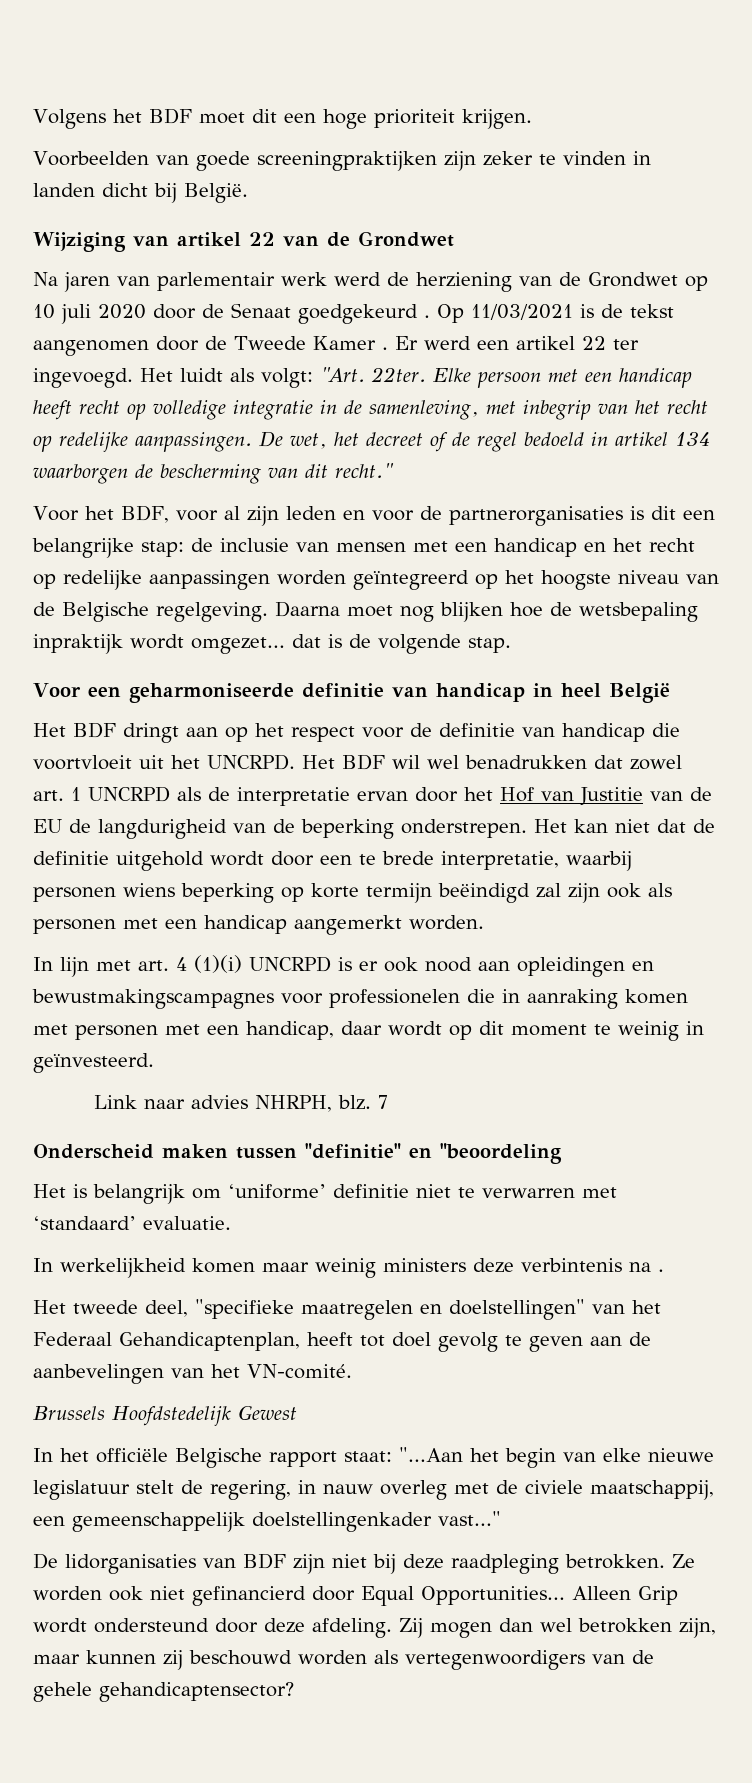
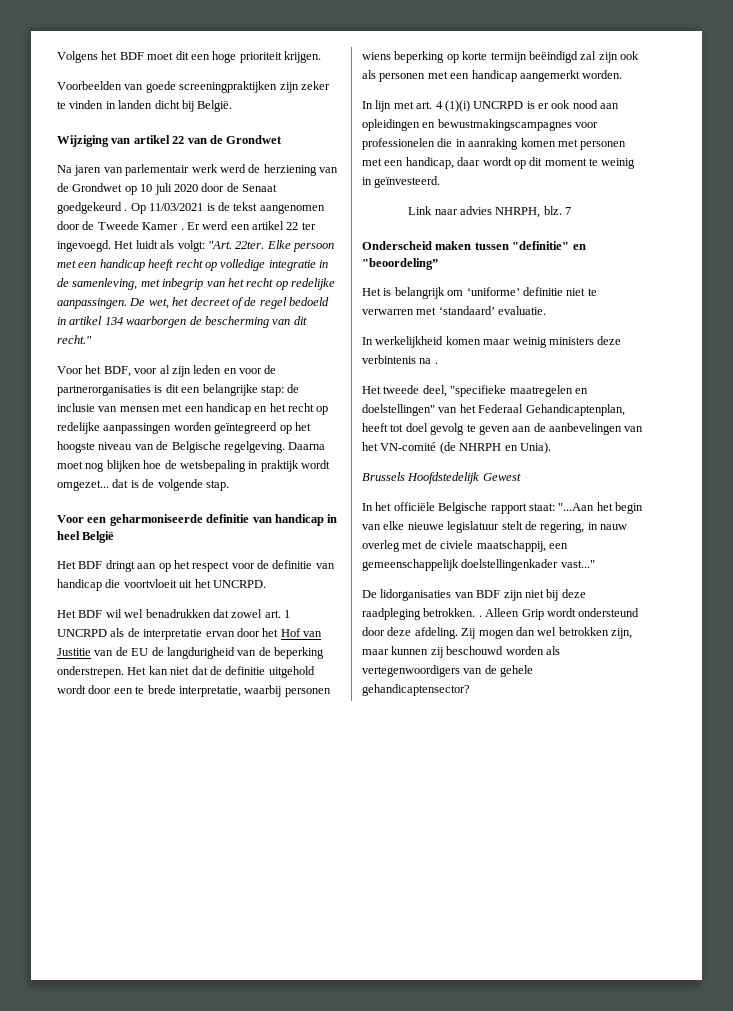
[33,634,123,654] inpraktijk -> [248,460,299,472] in praktijk
(295, 762) none -> (266, 584) //
[440,1143,562,1164] "beoordeling -> [362,258,438,270] "beoordeling”
[247,1364,352,1379] VN-comité. -> [380,442,551,454] VN-comité (de NHRPH en Unia).
[672,1554,695,1568] [33,1586,565,1606] Ze worden ook niet gefinancierd door Equal Opportunities... -> [478,615,482,617] .

